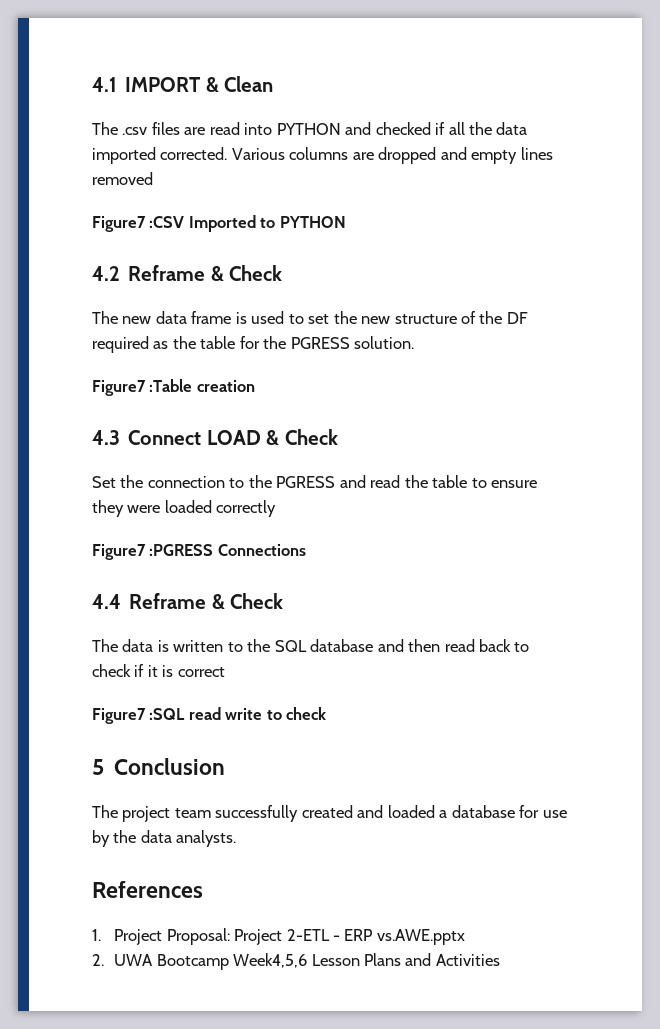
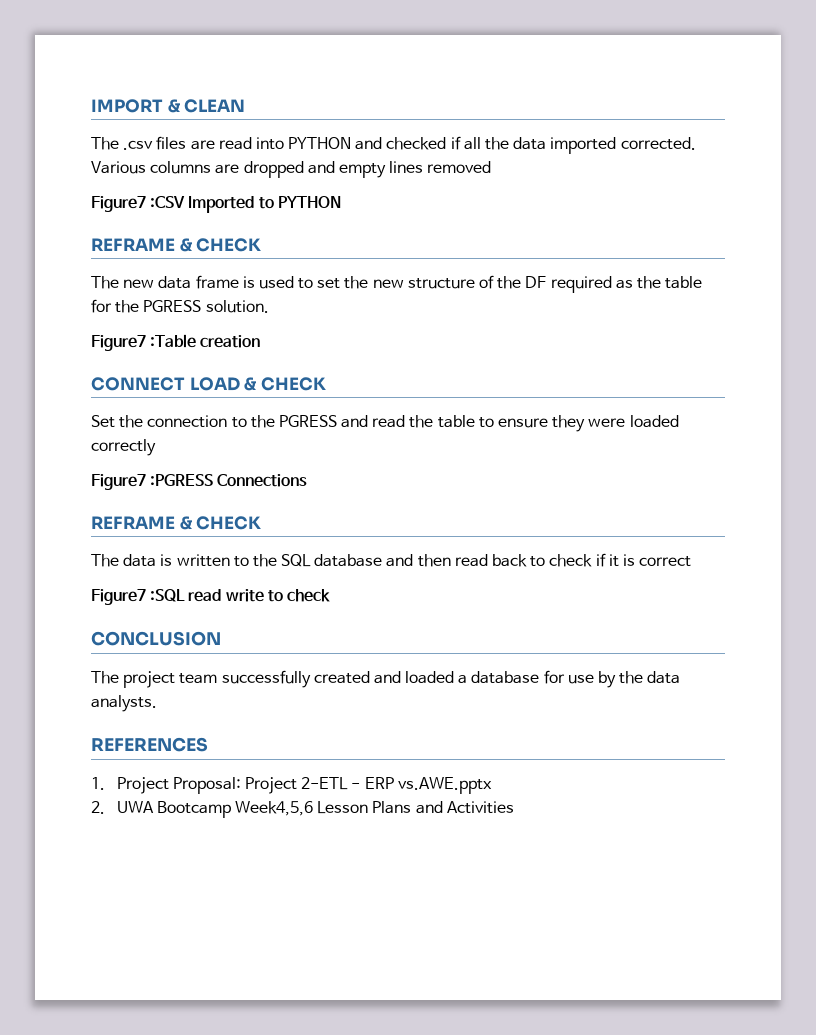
[92,77,117,92] 4.1 -> (91, 106) none
[224,76,274,92] Clean -> [184,99,246,113] CLEAN
[92,265,283,281] 4.2 Reframe & Check -> [91,238,262,252] REFRAME & CHECK
[92,430,202,445] 4.3 Connect -> [91,377,185,391] CONNECT
[284,429,338,445] Check -> [260,377,326,391] CHECK
[92,593,284,609] 4.4 Reframe & Check -> [91,516,262,530] REFRAME & CHECK
[92,758,226,775] 5 Conclusion -> [91,631,221,646] CONCLUSION
[92,881,203,898] References -> [91,737,208,752] REFERENCES

